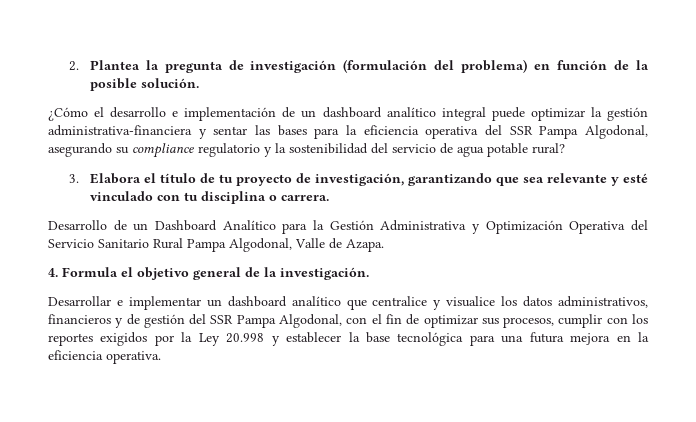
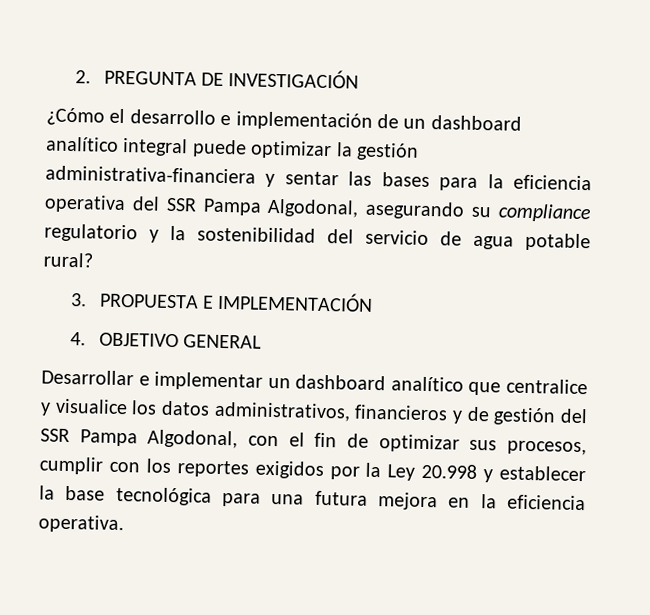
[89,59,649,73] [89,78,199,91] Plantea la pregunta de investigación (formulación del problema) en función de la posible solución. -> [103,68,360,89] PREGUNTA DE INVESTIGACIÓN
[89,173,648,186] [89,191,329,204] [48,220,648,234] [48,238,384,252] [48,267,369,280] Elabora el título de tu proyecto de investigación, garantizando que sea relevante y esté vinculado con tu disciplina o carrera. // Desarrollo de un Dashboard Analítico para la Gestión Administrativa y Optimización Operativa del Servicio Sanitario Rural Pampa Algodonal, Valle de Azapa. // 4. Formula el objetivo general de la investigación. -> [98,290,374,312] [70,332,262,349] PROPUESTA E IMPLEMENTACIÓN // 4. OBJETIVO GENERAL

